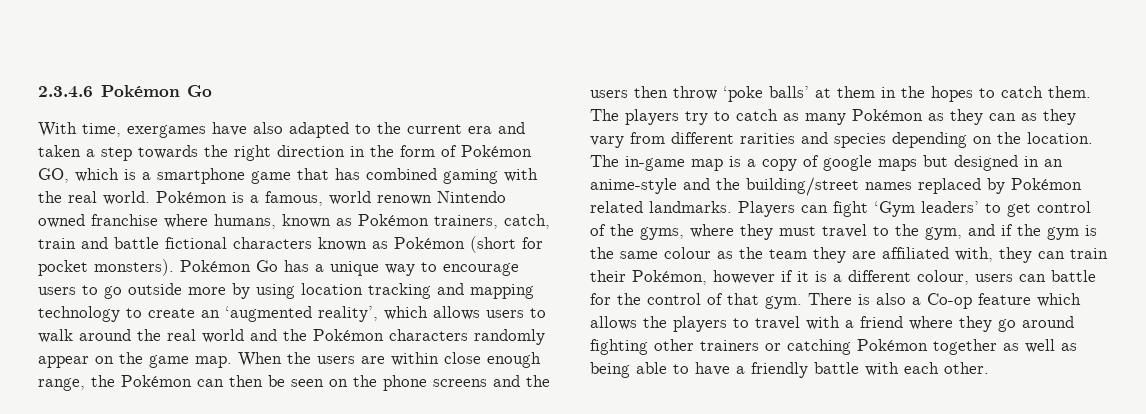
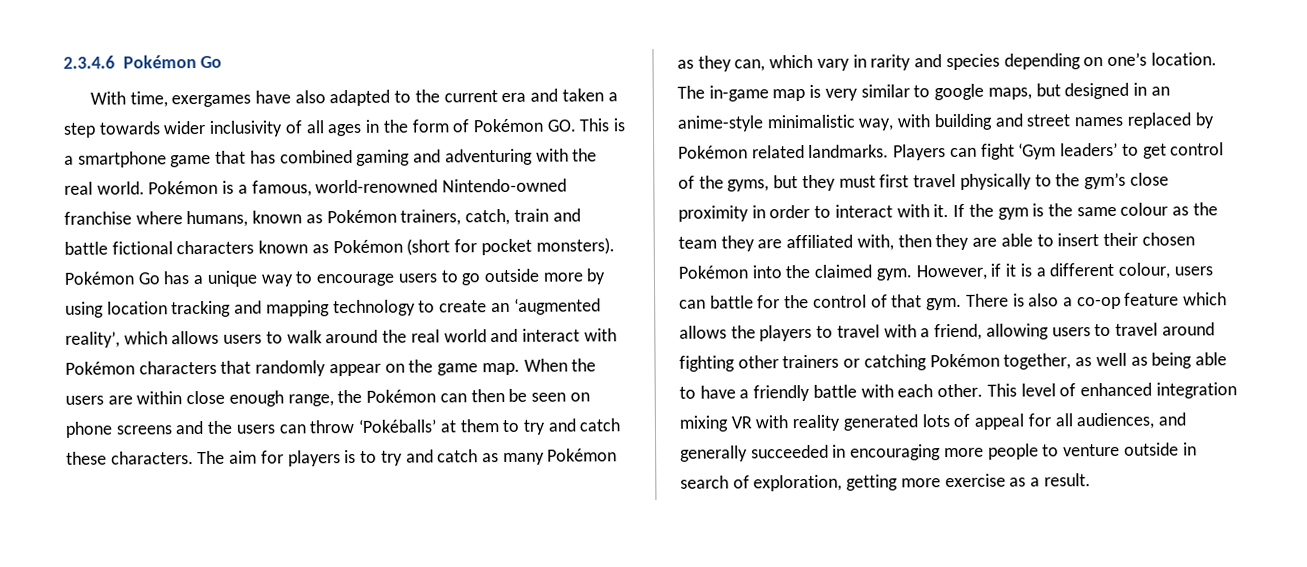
[204,145,345,161] the right direction -> [163,120,363,137] wider inclusivity of all ages
[38,168,119,183] GO, which -> [546,118,610,132] GO. This
(498, 176) none -> [413,148,533,166] and adventuring
[329,191,506,205] [38,214,85,228] world renown Nintendo owned -> [315,178,568,194] world-renowned Nintendo-owned
[283,329,307,341] the -> [521,328,617,342] interact with
(468, 335) none -> [220,360,252,374] that
[353,375,377,387] the -> (590, 397) none
[634,86,1091,102] [590,109,730,125] then throw ‘poke balls’ at them in the hopes to catch them. The players try to -> [278,418,621,435] [66,449,434,467] can throw ‘Pokéballs’ at them to try and catch these characters. The aim for players is to try and
[989,109,1076,125] [590,132,795,148] can as they vary from different rarities -> [734,54,912,72] can, which vary in rarity
[997,132,1021,144] the -> [1106,52,1147,66] one’s
[747,155,917,171] a copy of google maps -> [824,83,1032,101] very similar to google maps,
[683,177,859,196] and the building/street -> [766,113,1071,131] minimalistic way, with building and street
[690,224,734,238] where -> [773,175,799,189] but
[822,224,1013,240] travel to the gym, and if -> [879,172,1169,190] [678,203,966,222] first travel physically to the gym’s close proximity in order to interact with it. If
[999,247,1108,263] [590,270,775,285] they can train their Pokémon, however -> [897,232,1195,251] [678,264,987,281] then they are able to insert their chosen Pokémon into the claimed gym. However,
[927,293,972,309] Co-op -> [1076,296,1121,310] co-op
[860,316,1016,332] friend where they go -> [934,322,1158,341] friend, allowing users to travel
[933,339,997,355] together -> [1003,353,1072,370] together,
(989, 368) none -> [986,382,1237,399] [679,412,1186,432] [680,442,1197,462] [680,473,1091,492] This level of enhanced integration mixing VR with reality generated lots of appeal for all audiences, and generally succeeded in encouraging more people to venture outside in search of exploration, getting more exercise as a result.

